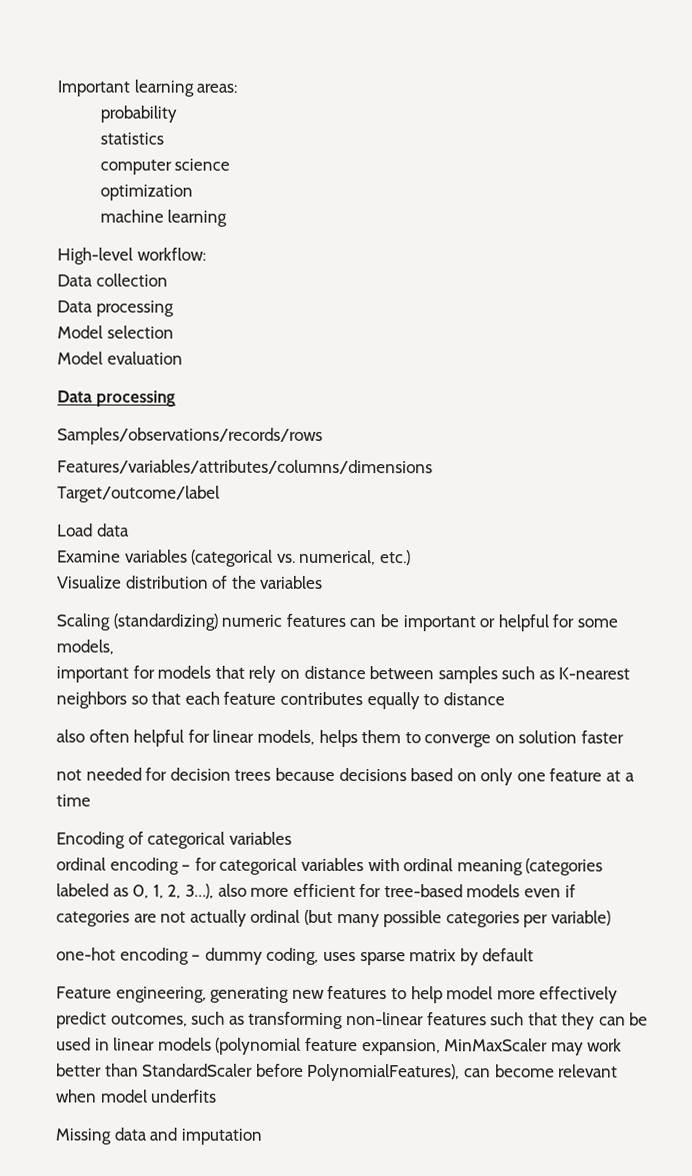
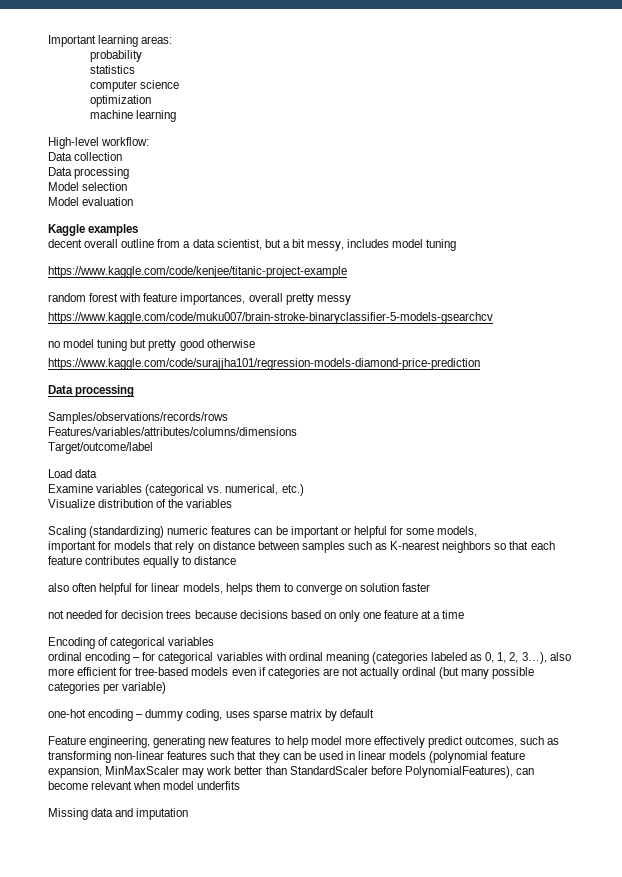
(183, 358) none -> [48,224,139,236] [48,239,457,251] [48,266,347,278] [48,293,351,305] [48,312,493,324] [48,339,255,351] [48,358,480,370] // Kaggle examples // decent overall outline from a data scientist, but a bit messy, includes model tuning // https://www.kaggle.com/code/kenjee/titanic-project-example // random forest with feature importances, overall pretty messy // https://www.kaggle.com/code/muku007/brain-stroke-binaryclassifier-5-models-gsearchcv // no model tuning but pretty good otherwise // https://www.kaggle.com/code/surajjha101/regression-models-diamond-price-prediction

